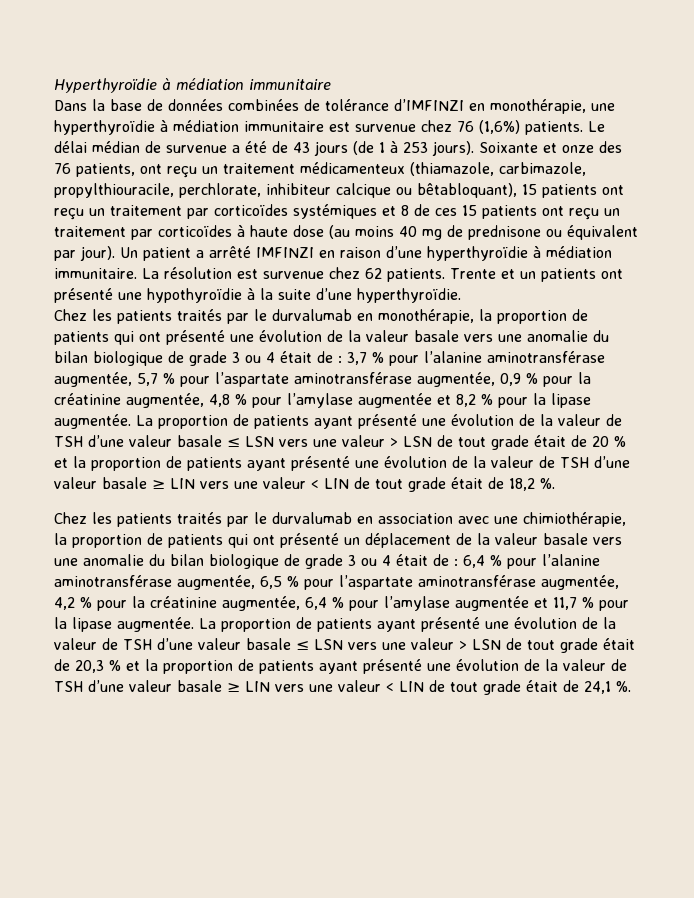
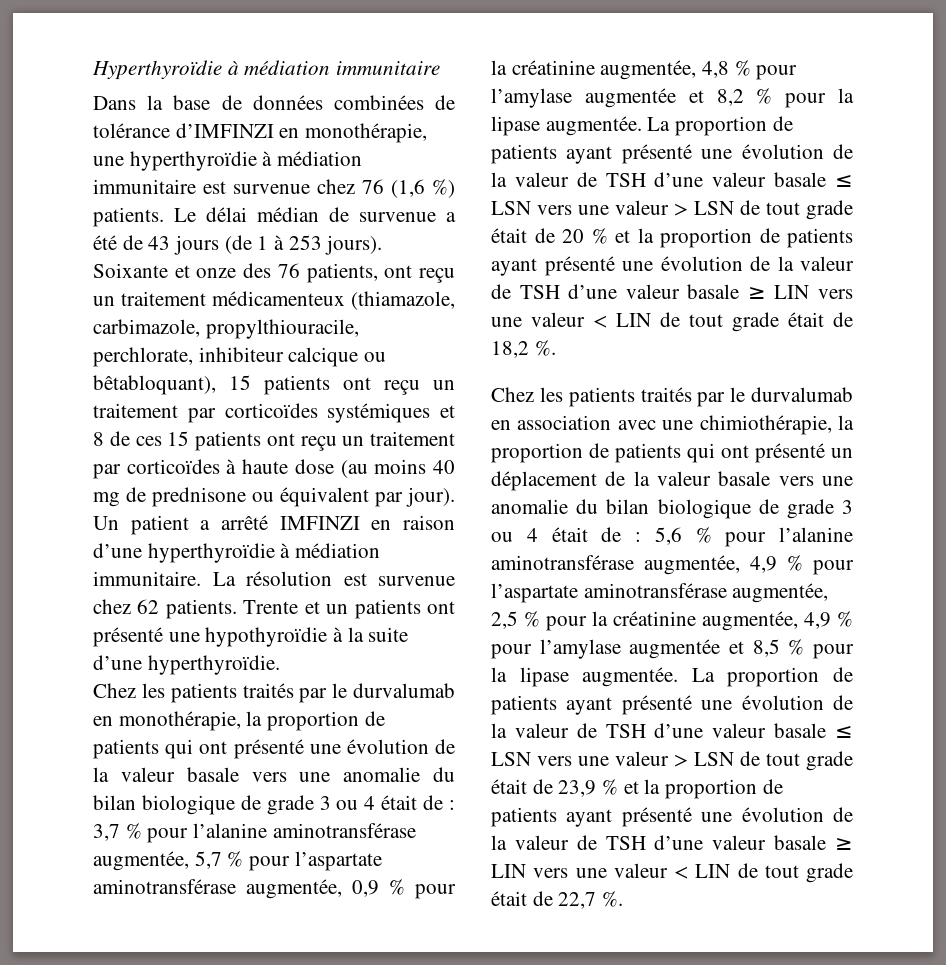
[479,120,520,134] (1,6%) -> [391,179,455,198] (1,6 %)
[463,554,600,569] [54,575,619,590] [54,596,577,611] 6,4 % pour l’alanine aminotransférase augmentée, 6,5 % pour l’aspartate aminotransférase augmentée, 4,2 % pour la créatinine augmentée, 6,4 % pour l’amylase augmentée et 11,7 -> [654,527,853,547] [491,555,854,575] [491,583,829,603] [491,611,853,631] [491,639,780,659] 5,6 % pour l’alanine aminotransférase augmentée, 4,9 % pour l’aspartate aminotransférase augmentée, 2,5 % pour la créatinine augmentée, 4,9 % pour l’amylase augmentée et 8,5
[75,660,104,673] 20,3 -> [558,780,597,797] 23,9
[584,681,611,694] 24,1 -> [558,892,597,909] 22,7

